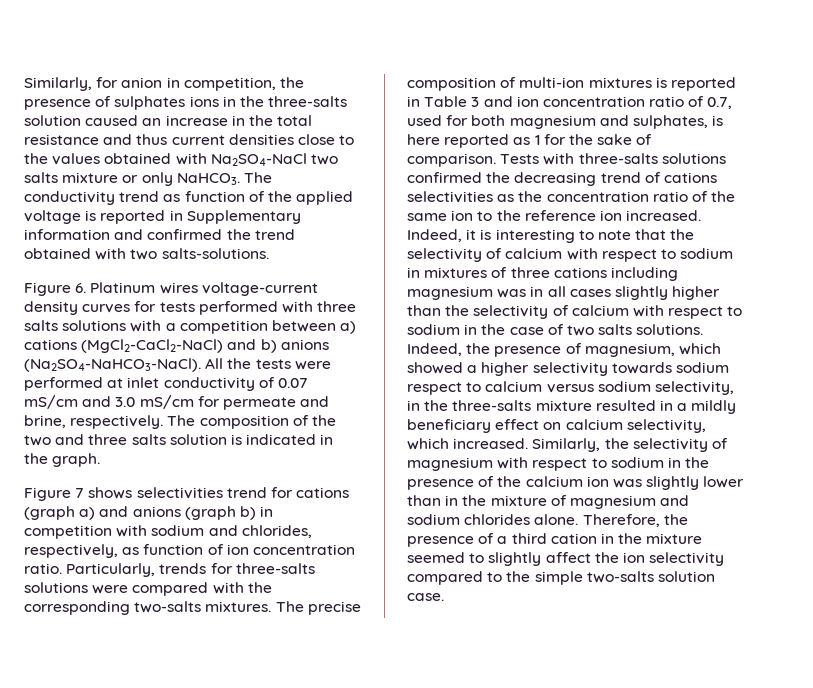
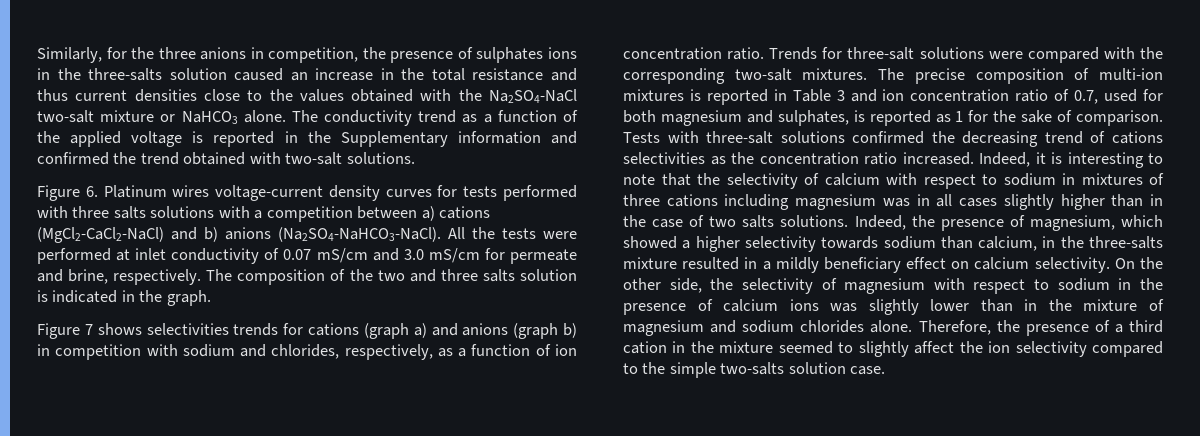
[121,77,163,88] anion -> [131,47,247,60] the three anions
[210,153,338,166] [24,172,240,186] Na2SO4-NaCl two salts mixture or only NaHCO3. -> [458,89,578,103] [37,110,286,124] the Na2SO4-NaCl two-salt mixture or NaHCO3 alone.
(181, 198) none -> [483,114,492,123] a
(183, 215) none -> [307,131,331,143] the
[130,248,269,260] two salts-solutions. -> [285,152,415,165] two-salt solutions.
[226,487,267,498] trend -> [233,323,279,336] trends
(140, 551) none -> [458,348,467,357] a
[66,563,315,577] Particularly, trends for three-salts -> [769,47,915,60] Trends for three-salt
[134,601,202,613] two-salts -> [734,68,792,81] two-salt
[407,134,440,145] here -> (865, 116) none
[578,153,658,164] three-salts -> [706,131,774,144] three-salt
[691,191,736,202] [407,210,622,221] of the same ion to the reference ion -> (897, 158) none
[445,305,743,319] [407,324,460,335] the selectivity of calcium with respect to sodium -> (1144, 200) none
[407,381,734,395] respect to calcium versus sodium selectivity, -> [940,236,1038,251] than calcium,
[626,419,706,433] [407,438,601,452] selectivity, which increased. Similarly, -> [1034,257,1163,273] [623,278,702,293] selectivity. On the other side,
[497,476,609,487] the calcium ion -> [723,299,819,312] calcium ions

